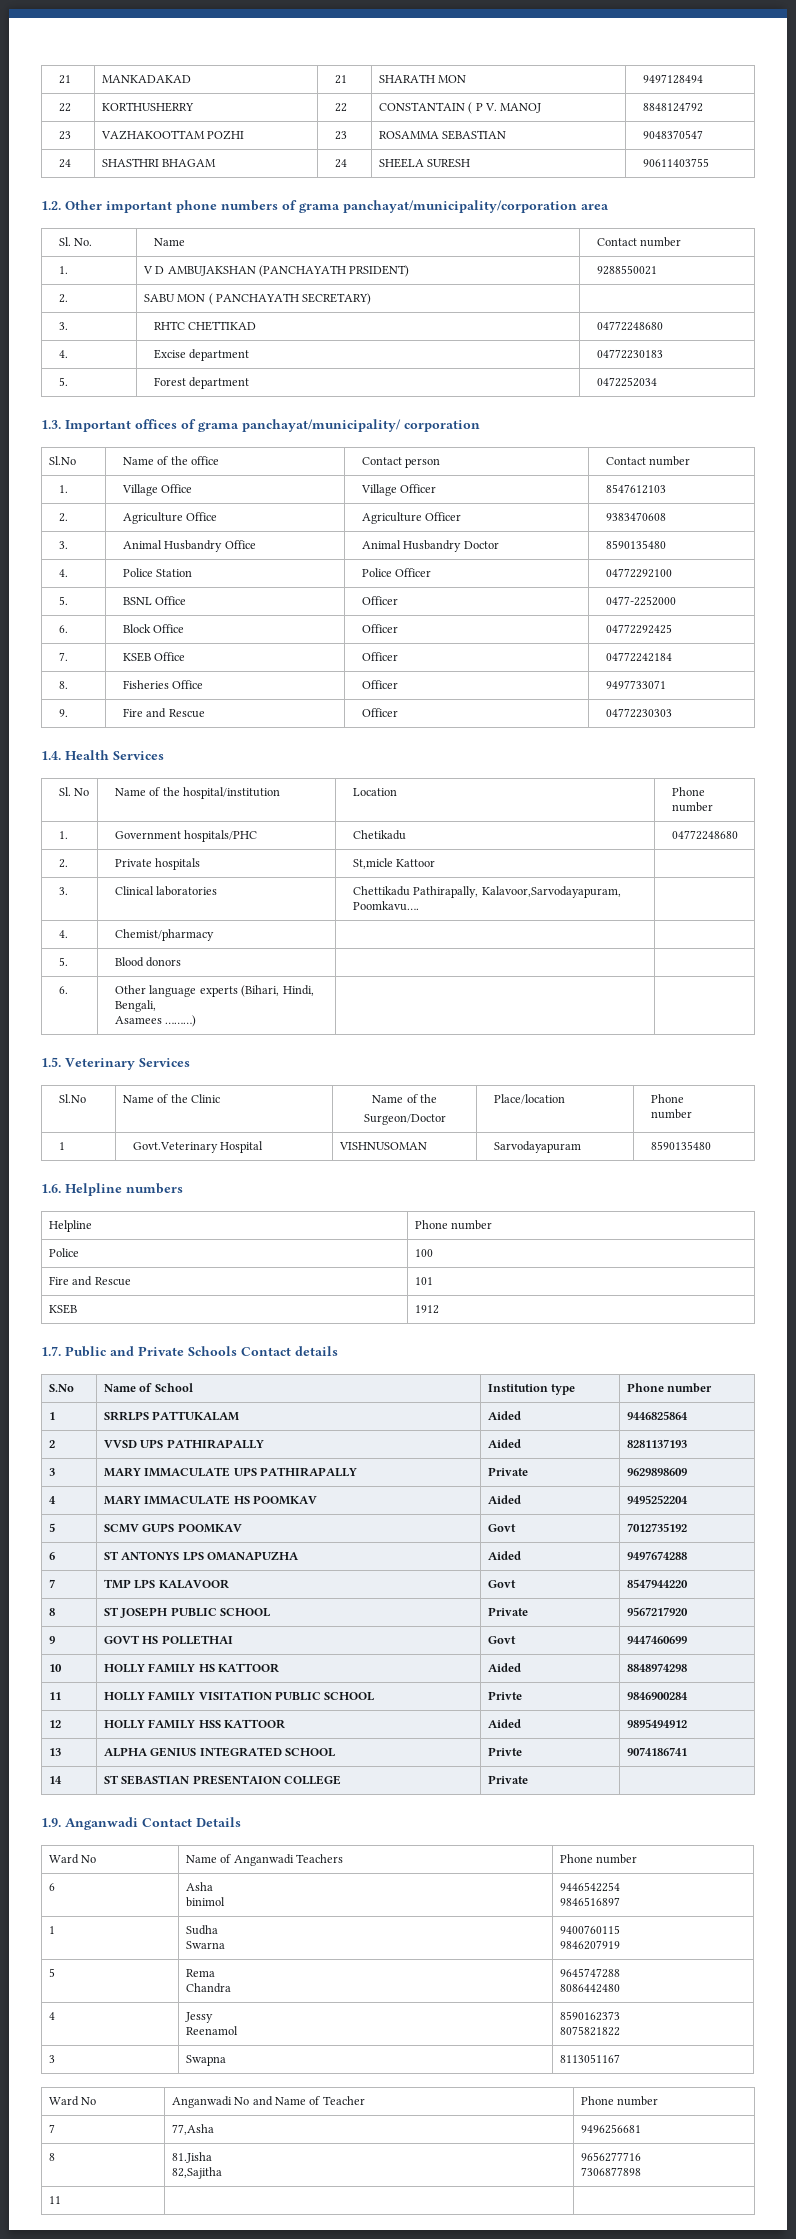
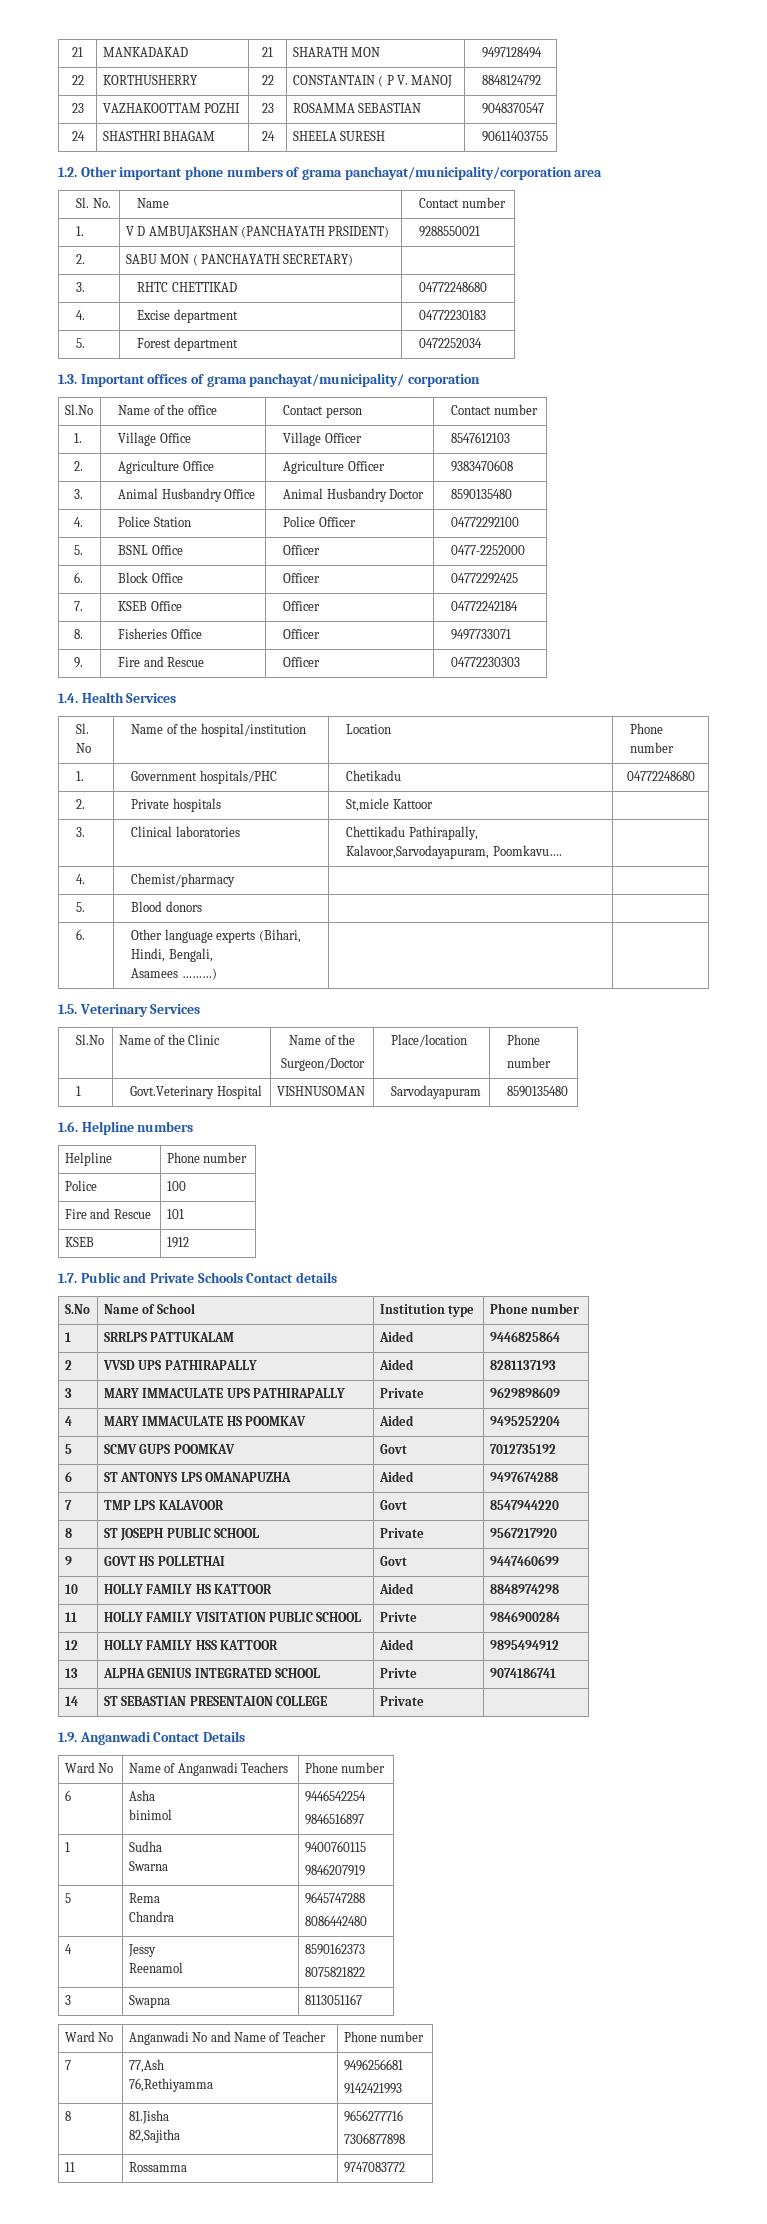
[171,2124,214,2135] 77,Asha -> [128,2059,164,2073] [128,2078,213,2092] 77,Ash // 76,Rethiyamma
(641, 2129) none -> [343,2083,402,2094] // 9142421993
(61, 2200) | -> [128,2162,187,2172] [343,2162,405,2173] Rossamma | 9747083772

